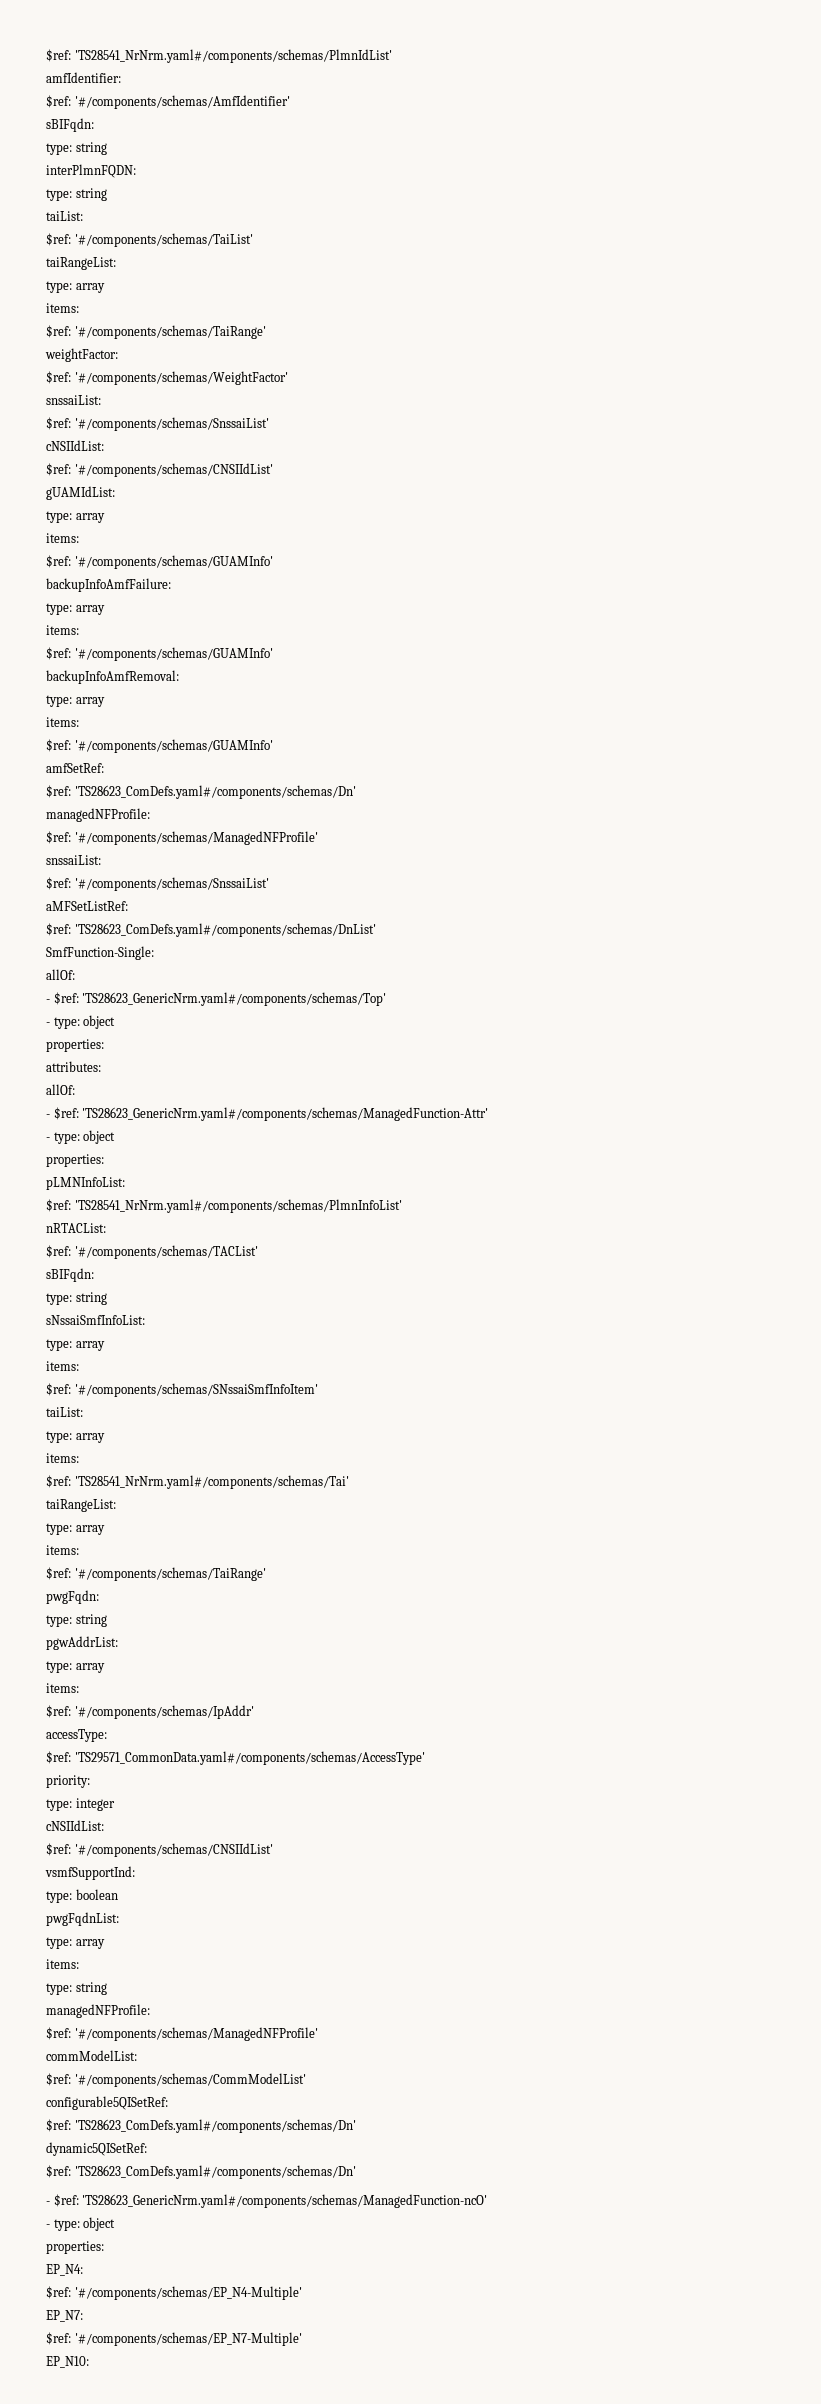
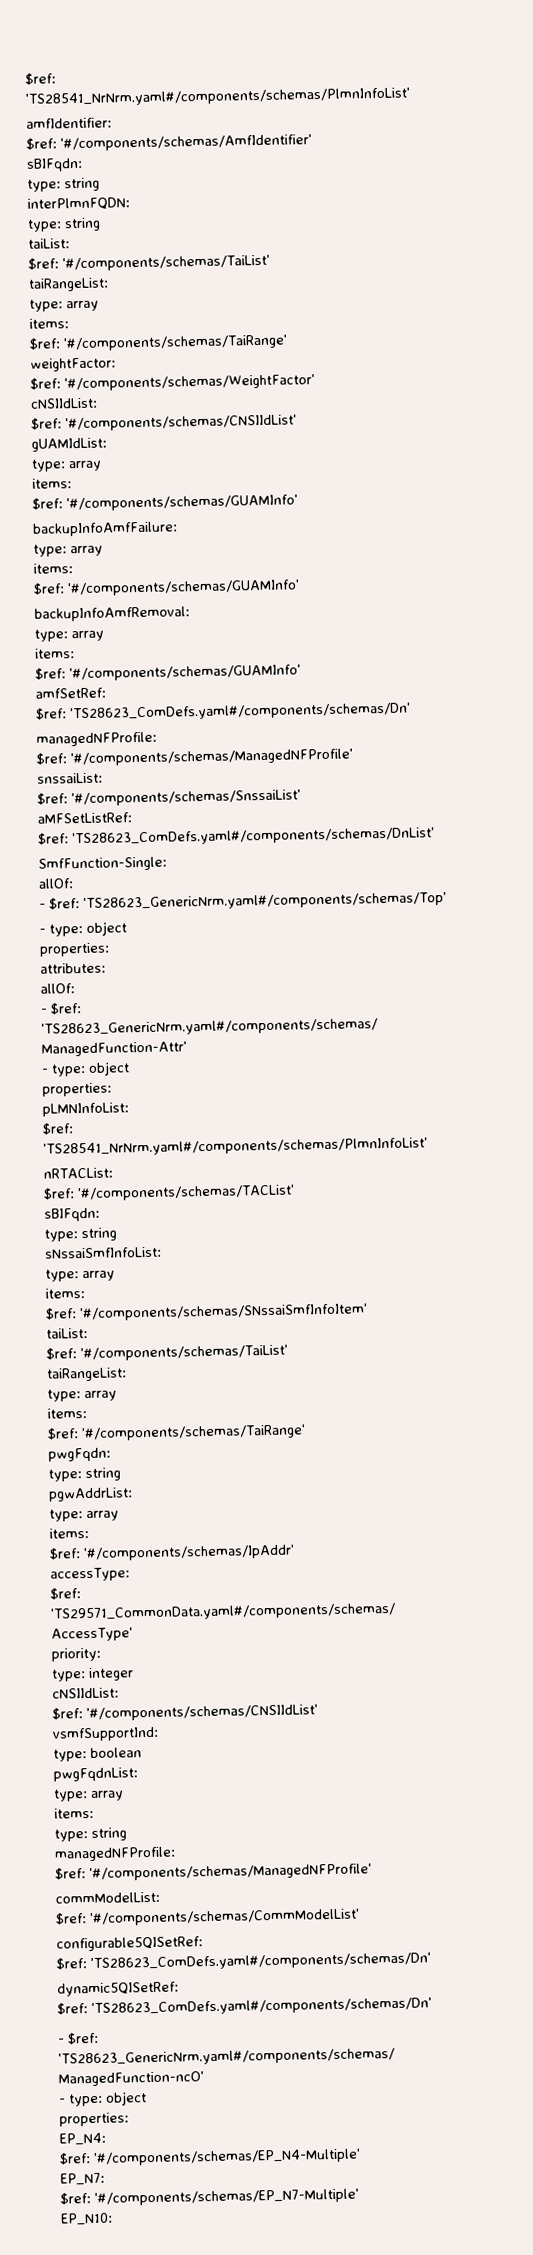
[46,49,392,63] $ref: 'TS28541_NrNrm.yaml#/components/schemas/PlmnIdList' -> [25,72,56,85] [25,87,410,107] $ref: 'TS28541_NrNrm.yaml#/components/schemas/PlmnInfoList'
[46,395,101,405] [46,417,269,431] // snssaiList: // $ref: '#/components/schemas/SnssaiList' -> (315, 383) none
[46,1431,105,1443] [46,1453,79,1463] [46,1475,349,1489] // type: array // items: // $ref: 'TS28541_NrNrm.yaml#/components/schemas/Tai' -> [46,1344,288,1362] // $ref: '#/components/schemas/TaiList'

